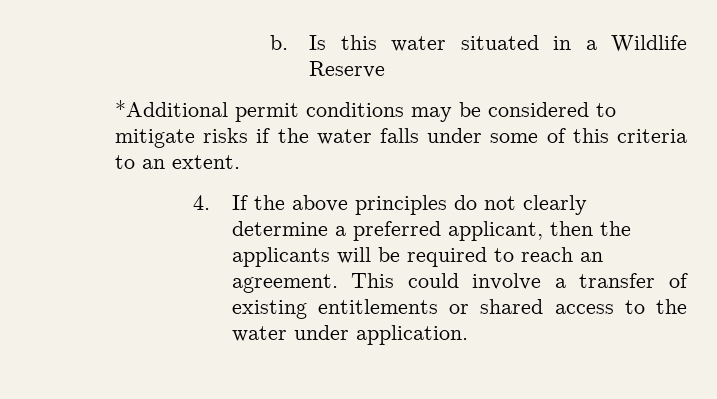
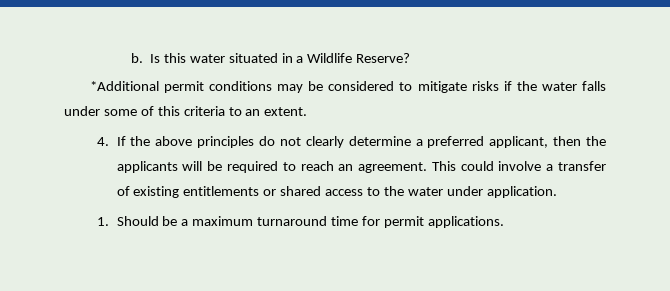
[309,61,386,78] Reserve -> [356,53,411,63] Reserve?
(468, 335) none -> [97,216,504,228] // 1. Should be a maximum turnaround time for permit applications.

